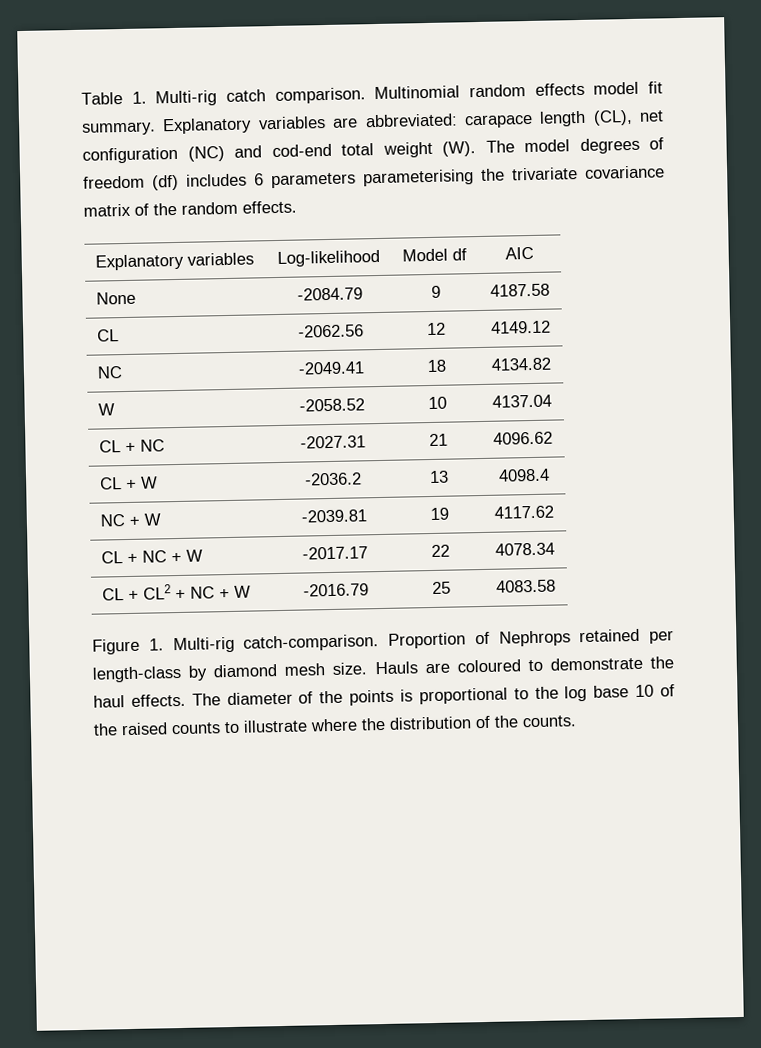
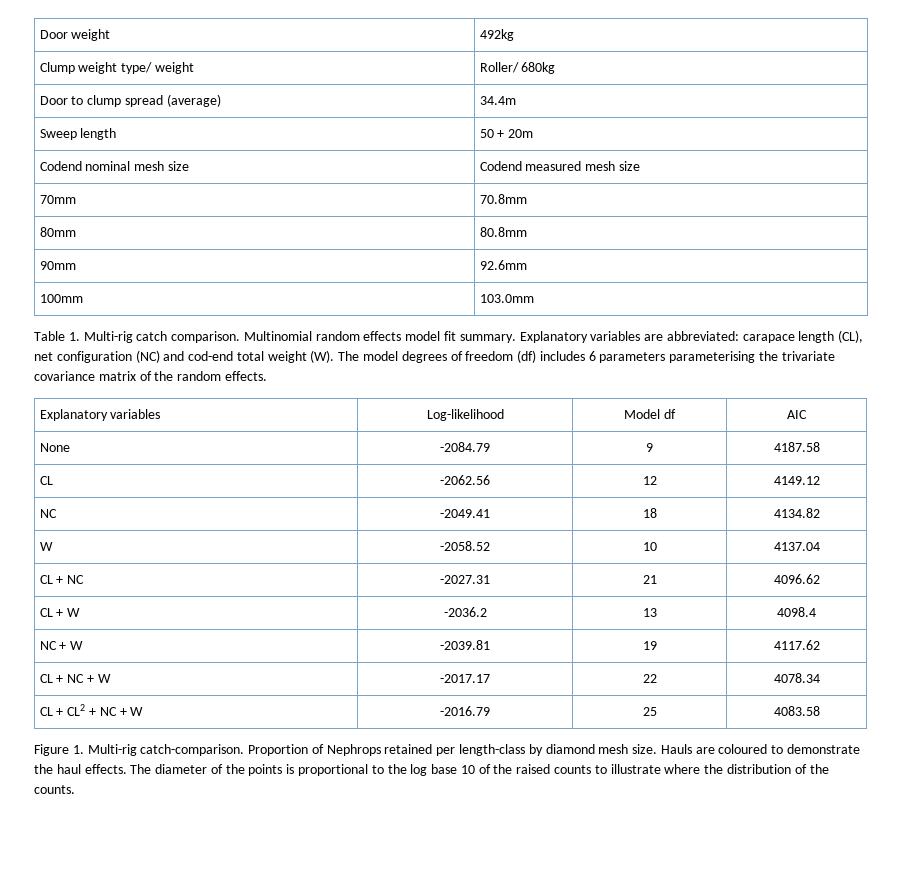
(81, 98) none -> [39,29,111,41] [479,29,514,41] [39,62,194,74] [479,62,556,74] [39,94,221,107] [479,96,516,105] [39,128,117,140] [479,129,534,138] [39,161,189,171] [479,161,640,171] [39,195,76,204] [479,194,527,204] [39,227,76,237] [479,227,527,237] [39,261,76,270] [479,260,527,270] [39,294,83,303] [479,294,534,303] Door weight | 492kg // Clump weight type/ weight | Roller/ 680kg // Door to clump spread (average) | 34.4m // Sweep length | 50 + 20m // Codend nominal mesh size | Codend measured mesh size // 70mm | 70.8mm // 80mm | 80.8mm // 90mm | 92.6mm // 100mm | 103.0mm //

